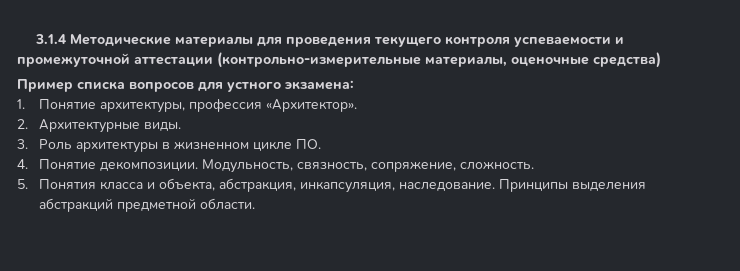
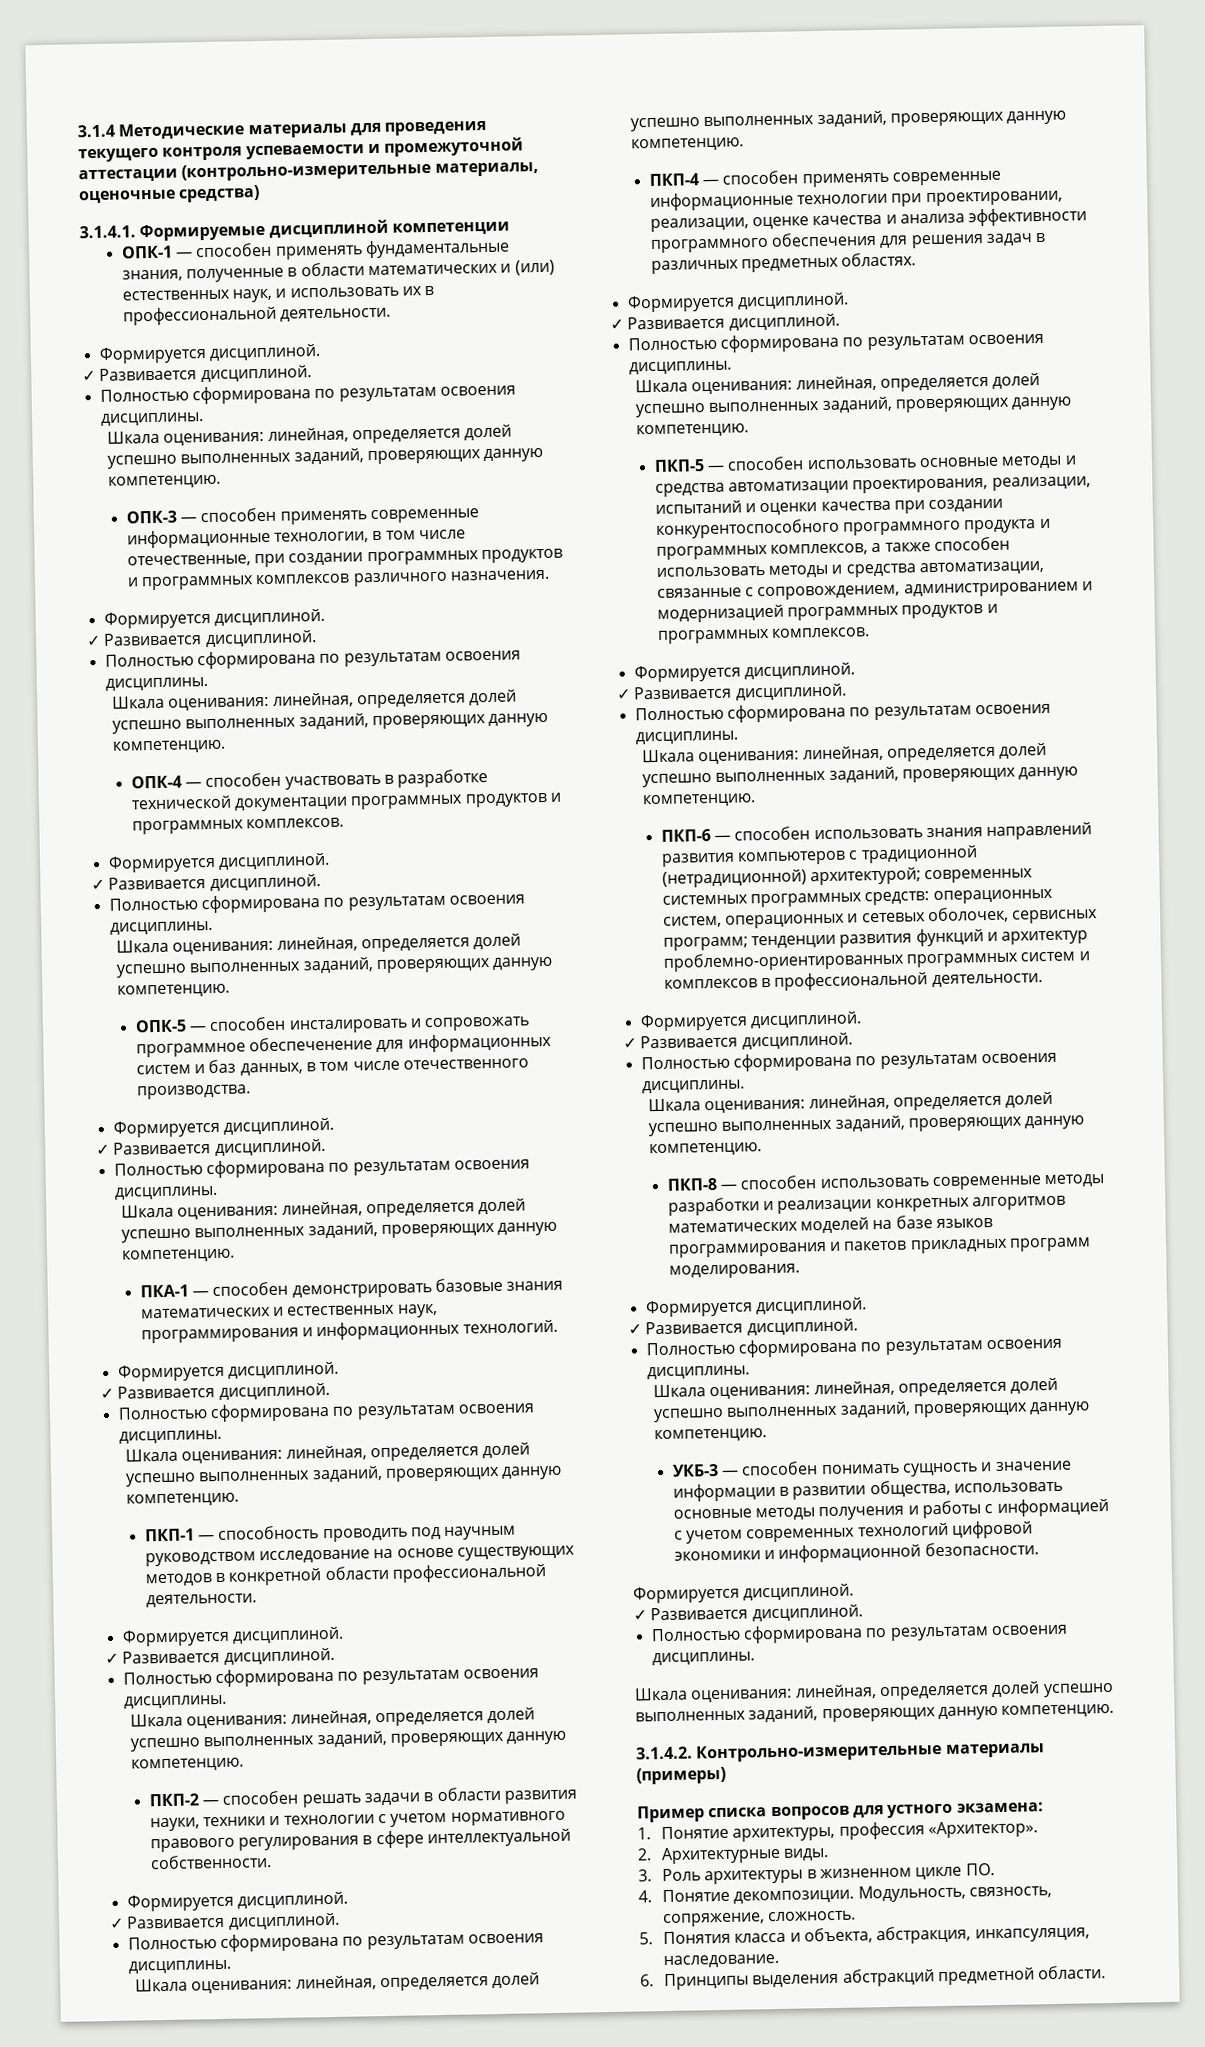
(661, 60) none -> [79,219,510,242] [120,238,510,260] [121,259,555,283] [121,285,435,303] [122,305,391,326] [98,343,321,364] [82,365,312,383] [99,385,516,405] [99,412,204,426] [106,424,513,446] [106,447,544,469] [107,474,221,489] [125,507,479,525] [126,528,466,549] [126,548,563,568] [126,569,549,591] [103,608,325,629] [86,630,317,648] [104,650,521,670] [104,677,208,691] [111,689,518,711] [111,712,549,734] [111,739,226,754] [130,769,489,790] [130,792,562,812] [131,817,344,835] [107,852,330,873] [91,874,321,892] [108,894,525,914] [109,921,213,935] [115,933,522,955] [115,956,554,978] [116,983,230,998] [134,1016,531,1034] [135,1032,552,1058] [135,1058,529,1076] [136,1084,251,1100] [112,1117,334,1138] [96,1139,326,1156] [113,1159,530,1179] [113,1185,218,1200] [120,1198,527,1220] [120,1221,558,1243] [121,1248,235,1263] [139,1277,564,1299] [140,1304,438,1319] [140,1319,558,1344] [117,1361,339,1382] [100,1382,330,1400] [117,1402,534,1423] [118,1429,222,1444] [124,1442,531,1464] [125,1465,563,1487] [125,1492,239,1507] [144,1525,517,1543] [144,1545,575,1567] [144,1563,546,1587] [145,1593,257,1608] [121,1626,344,1647] [105,1647,335,1665] [122,1667,539,1688] [123,1694,227,1709] [129,1707,536,1729] [129,1730,567,1752] [130,1757,244,1772] [148,1786,578,1808] [149,1810,566,1832] [149,1828,571,1853] [149,1854,272,1870] [126,1891,348,1912] [109,1912,340,1930] [127,1932,544,1953] [127,1959,231,1974] [134,1972,541,1994] [629,110,1067,132] [630,137,744,152] [648,170,1001,188] [649,190,1063,212] [649,207,1088,233] [649,231,1047,254] [650,252,917,275] [626,292,849,313] [610,313,840,331] [627,333,1044,353] [628,360,732,375] [634,373,1041,395] [634,396,1073,418] [635,423,749,438] [653,455,1077,472] [654,476,1091,497] [654,498,1004,516] [654,518,1051,539] [655,536,1010,560] [655,560,1044,578] [656,581,1093,601] [656,603,998,623] [656,627,870,644] [633,662,855,683] [616,683,847,701] [634,703,1051,723] [634,730,738,745] [641,742,1048,765] [641,766,1079,788] [641,793,756,808] [660,822,1093,842] [660,845,978,867] [661,867,1034,888] [661,888,1053,908] [662,906,1099,929] [662,928,1089,951] [662,950,1090,972] [663,971,1043,991] [639,1011,862,1032] [623,1032,853,1050] [640,1052,1057,1072] [641,1079,745,1094] [647,1091,1054,1114] [647,1115,1085,1137] [648,1142,762,1157] [666,1173,1106,1191] [667,1195,1066,1216] [667,1215,993,1234] [667,1237,1091,1258] [668,1263,800,1279] [645,1297,867,1318] [628,1318,858,1336] [645,1338,1062,1358] [646,1365,750,1380] [652,1377,1059,1400] [652,1401,1091,1423] [653,1428,767,1443] [671,1460,1072,1477] [672,1479,1063,1502] [672,1497,1109,1521] [673,1520,1033,1544] [673,1541,1039,1563] [633,1583,855,1604] [633,1604,863,1622] [650,1624,1068,1644] [651,1651,755,1666] [634,1681,1114,1703] [635,1703,1115,1723] [636,1742,1045,1763] [636,1766,726,1785] // 3.1.4.1. Формируемые дисциплиной компетенции // ОПК-1 — способен применять фундаментальные знания, полученные в области математических и (или) естественных наук, и использовать их в профессиональной деятельности. // Формируется дисциплиной. // ✓ Развивается дисциплиной. // Полностью сформирована по результатам освоения дисциплины. // Шкала оценивания: линейная, определяется долей успешно выполненных заданий, проверяющих данную компетенцию. // ОПК-3 — способен применять современные информационные технологии, в том числе отечественные, при создании программных продуктов и программных комплексов различного назначения. // Формируется дисциплиной. // ✓ Развивается дисциплиной. // Полностью сформирована по результатам освоения дисциплины. // Шкала оценивания: линейная, определяется долей успешно выполненных заданий, проверяющих данную компетенцию. // ОПК-4 — способен участвовать в разработке технической документации программных продуктов и программных комплексов. // Формируется дисциплиной. // ✓ Развивается дисциплиной. // Полностью сформирована по результатам освоения дисциплины. // Шкала оценивания: линейная, определяется долей успешно выполненных заданий, проверяющих данную компетенцию. // ОПК-5 — способен инсталировать и сопровожать программное обеспеченение для информационных систем и баз данных, в том числе отечественного производства. // Формируется дисциплиной. // ✓ Развивается дисциплиной. // Полностью сформирована по результатам освоения дисциплины. // Шкала оценивания: линейная, определяется долей успешно выполненных заданий, проверяющих данную компетенцию. // ПКА-1 — способен демонстрировать базовые знания математических и естественных наук, программирования и информационных технологий. // Формируется дисциплиной. // ✓ Развивается дисциплиной. // Полностью сформирована по результатам освоения дисциплины. // Шкала оценивания: линейная, определяется долей успешно выполненных заданий, проверяющих данную компетенцию. // ПКП-1 — способность проводить под научным руководством исследование на основе существующих методов в конкретной области профессиональной деятельности. // Формируется дисциплиной. // ✓ Развивается дисциплиной. // Полностью сформирована по результатам освоения дисциплины. // Шкала оценивания: линейная, определяется долей успешно выполненных заданий, проверяющих данную компетенцию. // ПКП-2 — способен решать задачи в области развития науки, техники и технологии с учетом нормативного правового регулирования в сфере интеллектуальной собственности. // Формируется дисциплиной. // ✓ Развивается дисциплиной. // Полностью сформирована по результатам освоения дисциплины. // Шкала оценивания: линейная, определяется долей успешно выполненных заданий, проверяющих данную компетенцию. // ПКП-4 — способен применять современные информационные технологии при проектировании, реализации, оценке качества и анализа эффективности программного обеспечения для решения задач в различных предметных областях. // Формируется дисциплиной. // ✓ Развивается дисциплиной. // Полностью сформирована по результатам освоения дисциплины. // Шкала оценивания: линейная, определяется долей успешно выполненных заданий, проверяющих данную компетенцию. // ПКП-5 — способен использовать основные методы и средства автоматизации проектирования, реализации, испытаний и оценки качества при создании конкурентоспособного программного продукта и программных комплексов, а также способен использовать методы и средства автоматизации, связанные с сопровождением, администрированием и модернизацией программных продуктов и программных комплексов. // Формируется дисциплиной. // ✓ Развивается дисциплиной. // Полностью сформирована по результатам освоения дисциплины. // Шкала оценивания: линейная, определяется долей успешно выполненных заданий, проверяющих данную компетенцию. // ПКП-6 — способен использовать знания направлений развития компьютеров с традиционной (нетрадиционной) архитектурой; современных системных программных средств: операционных систем, операционных и сетевых оболочек, сервисных программ; тенденции развития функций и архитектур проблемно-ориентированных программных систем и комплексов в профессиональной деятельности. // Формируется дисциплиной. // ✓ Развивается дисциплиной. // Полностью сформирована по результатам освоения дисциплины. // Шкала оценивания: линейная, определяется долей успешно выполненных заданий, проверяющих данную компетенцию. // ПКП-8 — способен использовать современные методы разработки и реализации конкретных алгоритмов математических моделей на базе языков программирования и пакетов прикладных программ моделирования. // Формируется дисциплиной. // ✓ Развивается дисциплиной. // Полностью сформирована по результатам освоения дисциплины. // Шкала оценивания: линейная, определяется долей успешно выполненных заданий, проверяющих данную компетенцию. // УКБ-3 — способен понимать сущность и значение информации в развитии общества, использовать основные методы получения и работы с информацией с учетом современных технологий цифровой экономики и информационной безопасности. // Формируется дисциплиной. // ✓ Развивается дисциплиной. // Полностью сформирована по результатам освоения дисциплины. // Шкала оценивания: линейная, определяется долей успешно выполненных заданий, проверяющих данную компетенцию. // 3.1.4.2. Контрольно-измерительные материалы (примеры)
(495, 186) none -> [640,1974,654,1987] // 6.

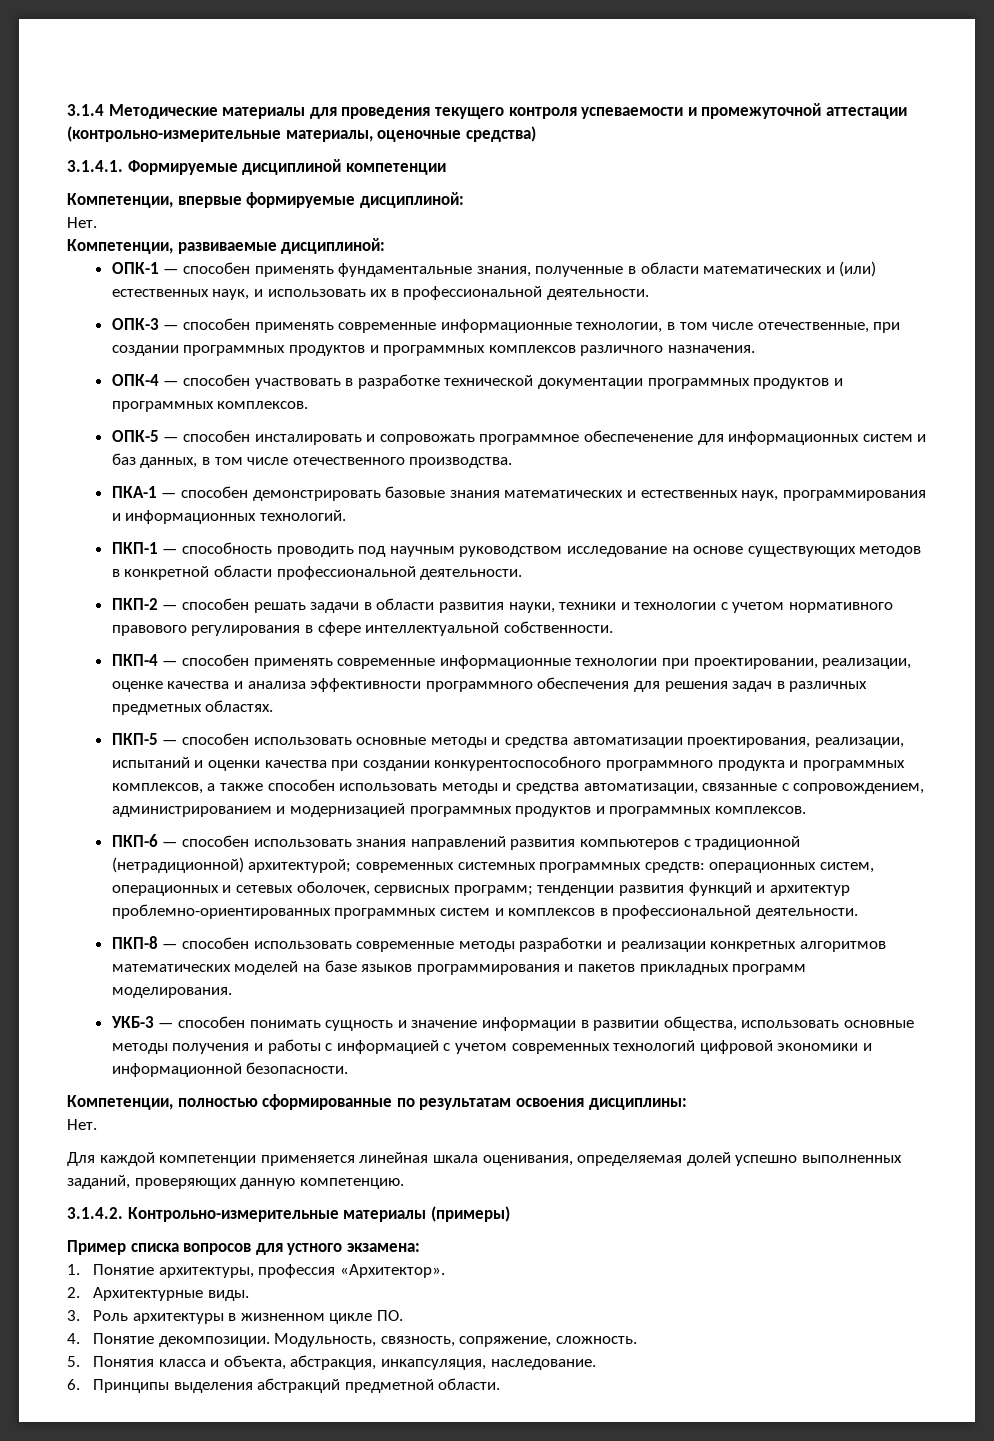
(510, 228) none -> [67,192,464,208] [67,217,97,228] [67,238,386,254] // Компетенции, впервые формируемые дисциплиной: // Нет. // Компетенции, развиваемые дисциплиной:
[98,343,321,364] [82,365,312,383] [99,385,516,405] [99,412,204,426] [106,424,513,446] [106,447,544,469] [107,474,221,489] // Формируется дисциплиной. // ✓ Развивается дисциплиной. // Полностью сформирована по результатам освоения дисциплины. // Шкала оценивания: линейная, определяется долей успешно выполненных заданий, проверяющих данную компетенцию. -> (649, 294) none
[103,608,325,629] [86,630,317,648] [104,650,521,670] [104,677,208,691] [111,689,518,711] [111,712,549,734] [111,739,226,754] // Формируется дисциплиной. // ✓ Развивается дисциплиной. // Полностью сформирована по результатам освоения дисциплины. // Шкала оценивания: линейная, определяется долей успешно выполненных заданий, проверяющих данную компетенцию. -> (755, 349) none
[107,852,330,873] [91,874,321,892] [108,894,525,914] [109,921,213,935] [115,933,522,955] [115,956,554,978] [116,983,230,998] // Формируется дисциплиной. // ✓ Развивается дисциплиной. // Полностью сформирована по результатам освоения дисциплины. // Шкала оценивания: линейная, определяется долей успешно выполненных заданий, проверяющих данную компетенцию. -> (309, 405) none
[112,1117,334,1138] [96,1139,326,1156] [113,1159,530,1179] [113,1185,218,1200] [120,1198,527,1220] [120,1221,558,1243] [121,1248,235,1263] // Формируется дисциплиной. // ✓ Развивается дисциплиной. // Полностью сформирована по результатам освоения дисциплины. // Шкала оценивания: линейная, определяется долей успешно выполненных заданий, проверяющих данную компетенцию. -> (513, 462) none
[117,1361,339,1382] [100,1382,330,1400] [117,1402,534,1423] [118,1429,222,1444] [124,1442,531,1464] [125,1465,563,1487] [125,1492,239,1507] // Формируется дисциплиной. // ✓ Развивается дисциплиной. // Полностью сформирована по результатам освоения дисциплины. // Шкала оценивания: линейная, определяется долей успешно выполненных заданий, проверяющих данную компетенцию. -> (346, 515) none
[121,1626,344,1647] [105,1647,335,1665] [122,1667,539,1688] [123,1694,227,1709] [129,1707,536,1729] [129,1730,567,1752] [130,1757,244,1772] // Формируется дисциплиной. // ✓ Развивается дисциплиной. // Полностью сформирована по результатам освоения дисциплины. // Шкала оценивания: линейная, определяется долей успешно выполненных заданий, проверяющих данную компетенцию. -> (523, 574) none
[126,1891,348,1912] [109,1912,340,1930] [127,1932,544,1953] [127,1959,231,1974] [134,1972,541,1994] [629,110,1067,132] [630,137,744,152] // Формируется дисциплиной. // ✓ Развивается дисциплиной. // Полностью сформирована по результатам освоения дисциплины. // Шкала оценивания: линейная, определяется долей успешно выполненных заданий, проверяющих данную компетенцию. -> (613, 627) none
[626,292,849,313] [610,313,840,331] [627,333,1044,353] [628,360,732,375] [634,373,1041,395] [634,396,1073,418] [635,423,749,438] // Формируется дисциплиной. // ✓ Развивается дисциплиной. // Полностью сформирована по результатам освоения дисциплины. // Шкала оценивания: линейная, определяется долей успешно выполненных заданий, проверяющих данную компетенцию. -> (274, 706) none
[633,662,855,683] [616,683,847,701] [634,703,1051,723] [634,730,738,745] [641,742,1048,765] [641,766,1079,788] [641,793,756,808] // Формируется дисциплиной. // ✓ Развивается дисциплиной. // Полностью сформирована по результатам освоения дисциплины. // Шкала оценивания: линейная, определяется долей успешно выполненных заданий, проверяющих данную компетенцию. -> (806, 810) none
[639,1011,862,1032] [623,1032,853,1050] [640,1052,1057,1072] [641,1079,745,1094] [647,1091,1054,1114] [647,1115,1085,1137] [648,1142,762,1157] // Формируется дисциплиной. // ✓ Развивается дисциплиной. // Полностью сформирована по результатам освоения дисциплины. // Шкала оценивания: линейная, определяется долей успешно выполненных заданий, проверяющих данную компетенцию. -> (858, 913) none
[645,1297,867,1318] [628,1318,858,1336] [645,1338,1062,1358] [646,1365,750,1380] [652,1377,1059,1400] [652,1401,1091,1423] [653,1428,767,1443] // Формируется дисциплиной. // ✓ Развивается дисциплиной. // Полностью сформирована по результатам освоения дисциплины. // Шкала оценивания: линейная, определяется долей успешно выполненных заданий, проверяющих данную компетенцию. -> (232, 992) none
[633,1583,855,1604] [633,1604,863,1622] [650,1624,1068,1644] [651,1651,755,1666] [634,1684,989,1703] Формируется дисциплиной. // ✓ Развивается дисциплиной. // Полностью сформирована по результатам освоения дисциплины. // Шкала оценивания: линейная, определяется -> [67,1094,687,1110] [67,1119,97,1130] [67,1152,683,1166] Компетенции, полностью сформированные по результатам освоения дисциплины: // Нет. // Для каждой компетенции применяется линейная шкала оценивания, определяемая

